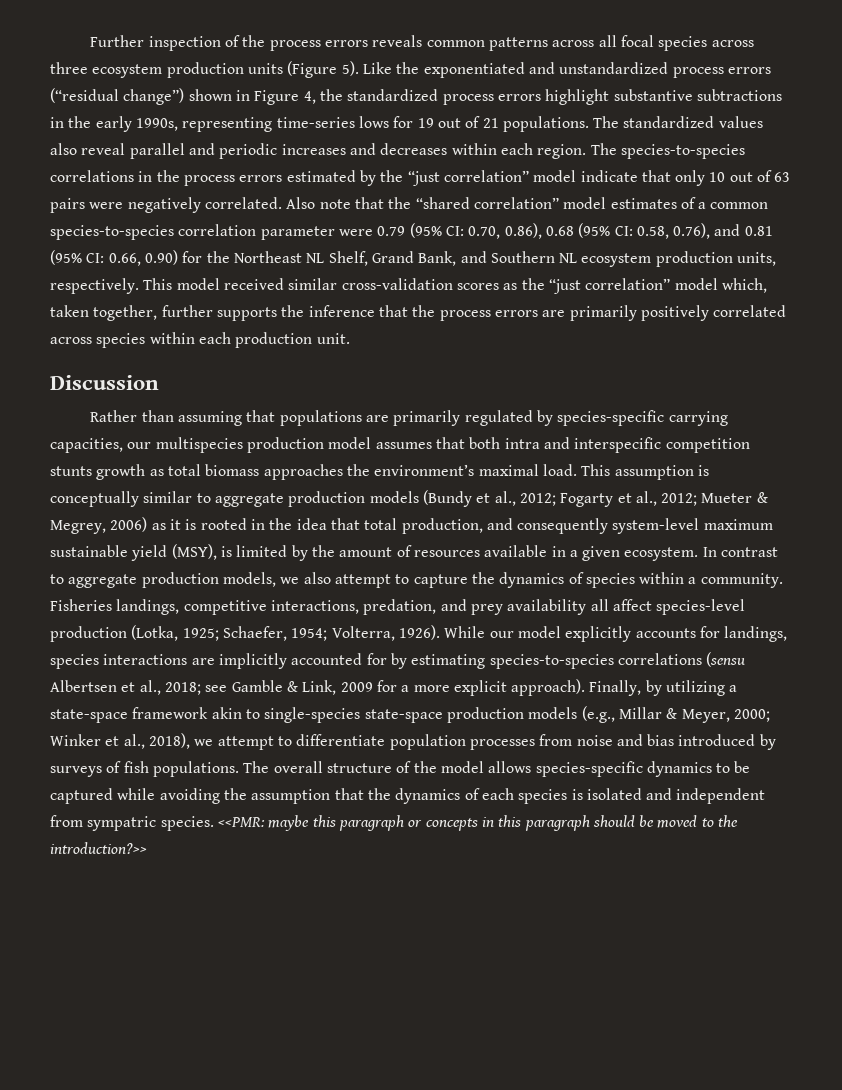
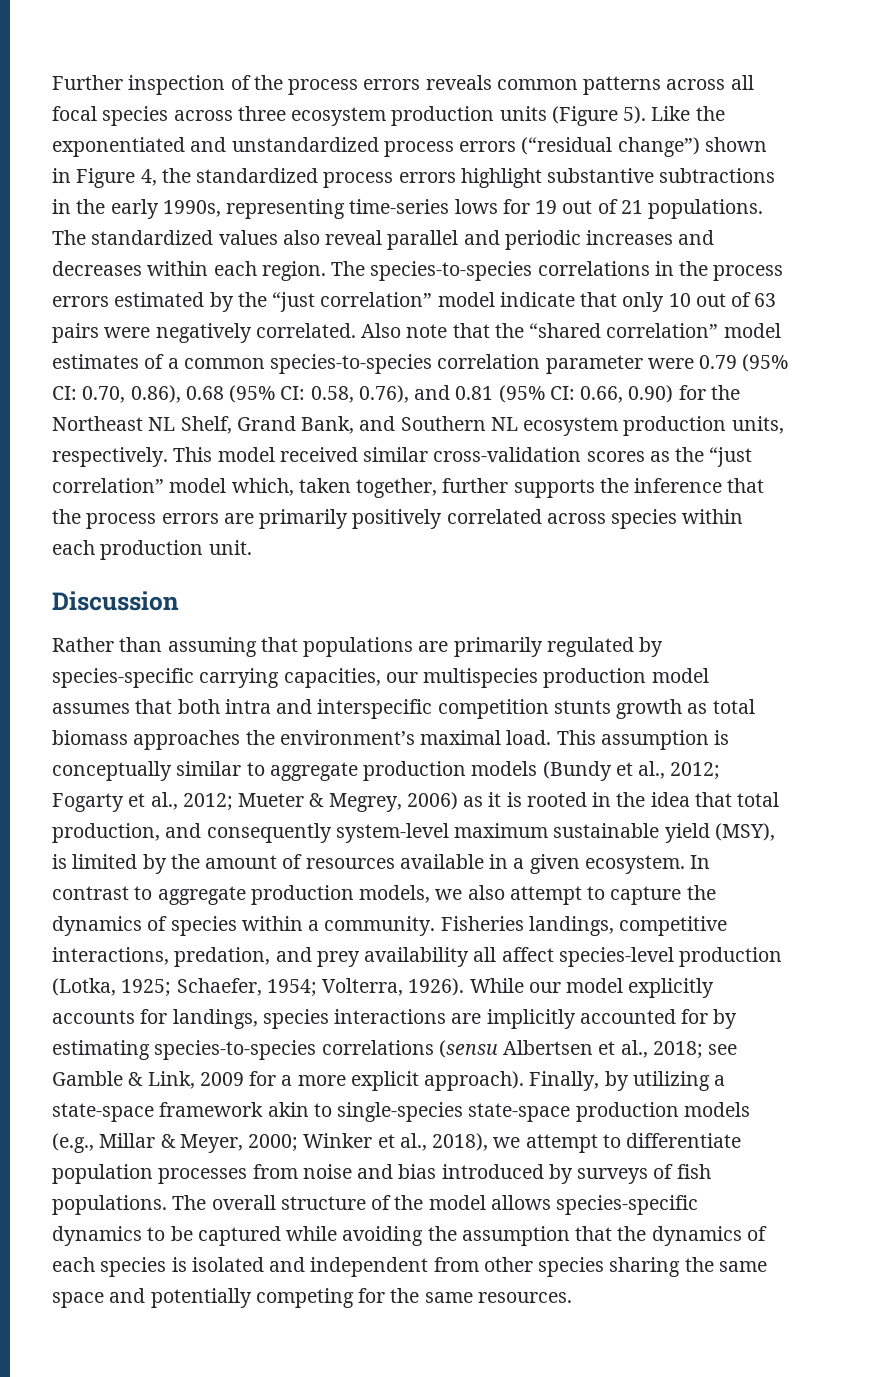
[87,815,739,831] [50,842,147,854] sympatric species. <<PMR: maybe this paragraph or concepts in this paragraph should be moved to the introduction?>> -> [483,1257,767,1277] [52,1288,572,1308] other species sharing the same space and potentially competing for the same resources.

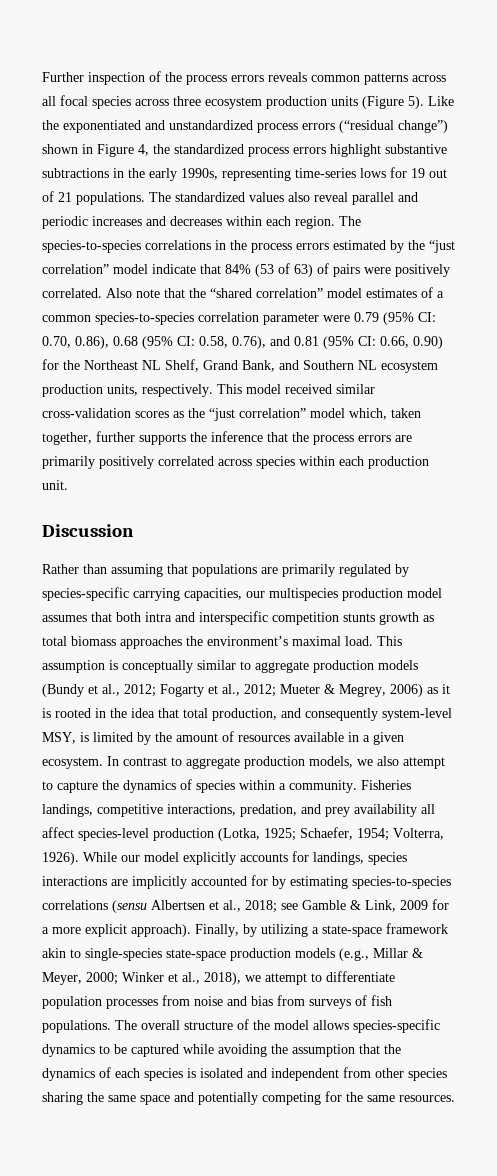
[622,292,777,312] only 10 out of 63 -> [225,263,329,277] 84% (53 of 63) of
[155,323,252,343] negatively -> [395,264,450,277] positively
[454,823,775,843] maximum sustainable yield (MSY), -> [42,732,76,744] MSY,
[441,1164,573,1184] introduced by -> [277,995,305,1006] from

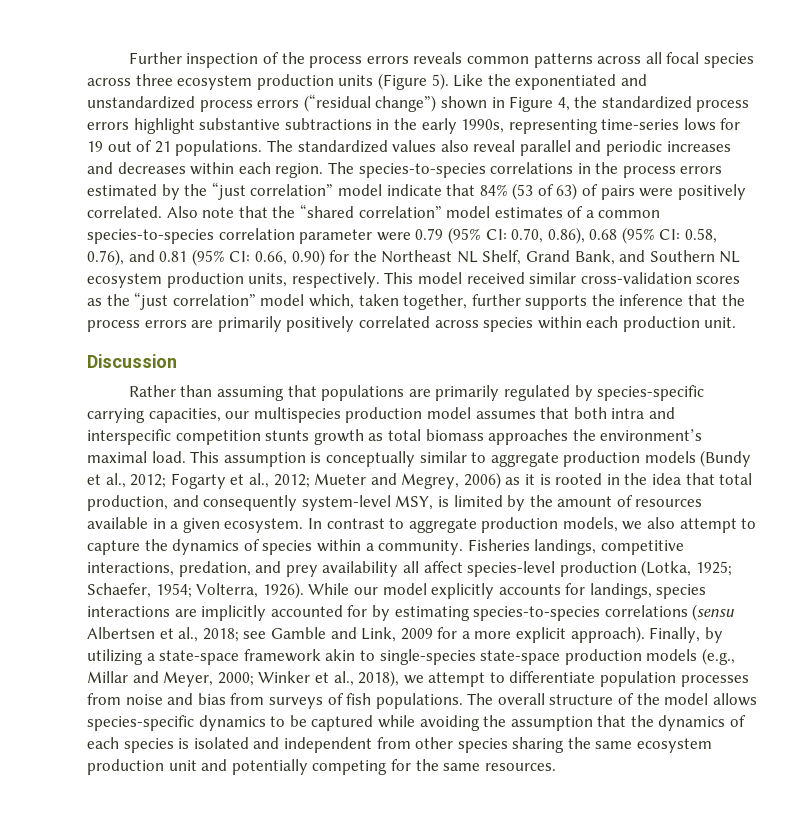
[324,684,335,694] & -> [370,473,397,485] and
[350,900,361,910] & -> [330,627,357,639] and
[412,948,423,958] & -> [132,671,159,683] and
[140,1095,170,1105] space -> [637,738,713,753] [87,759,197,775] ecosystem production unit

